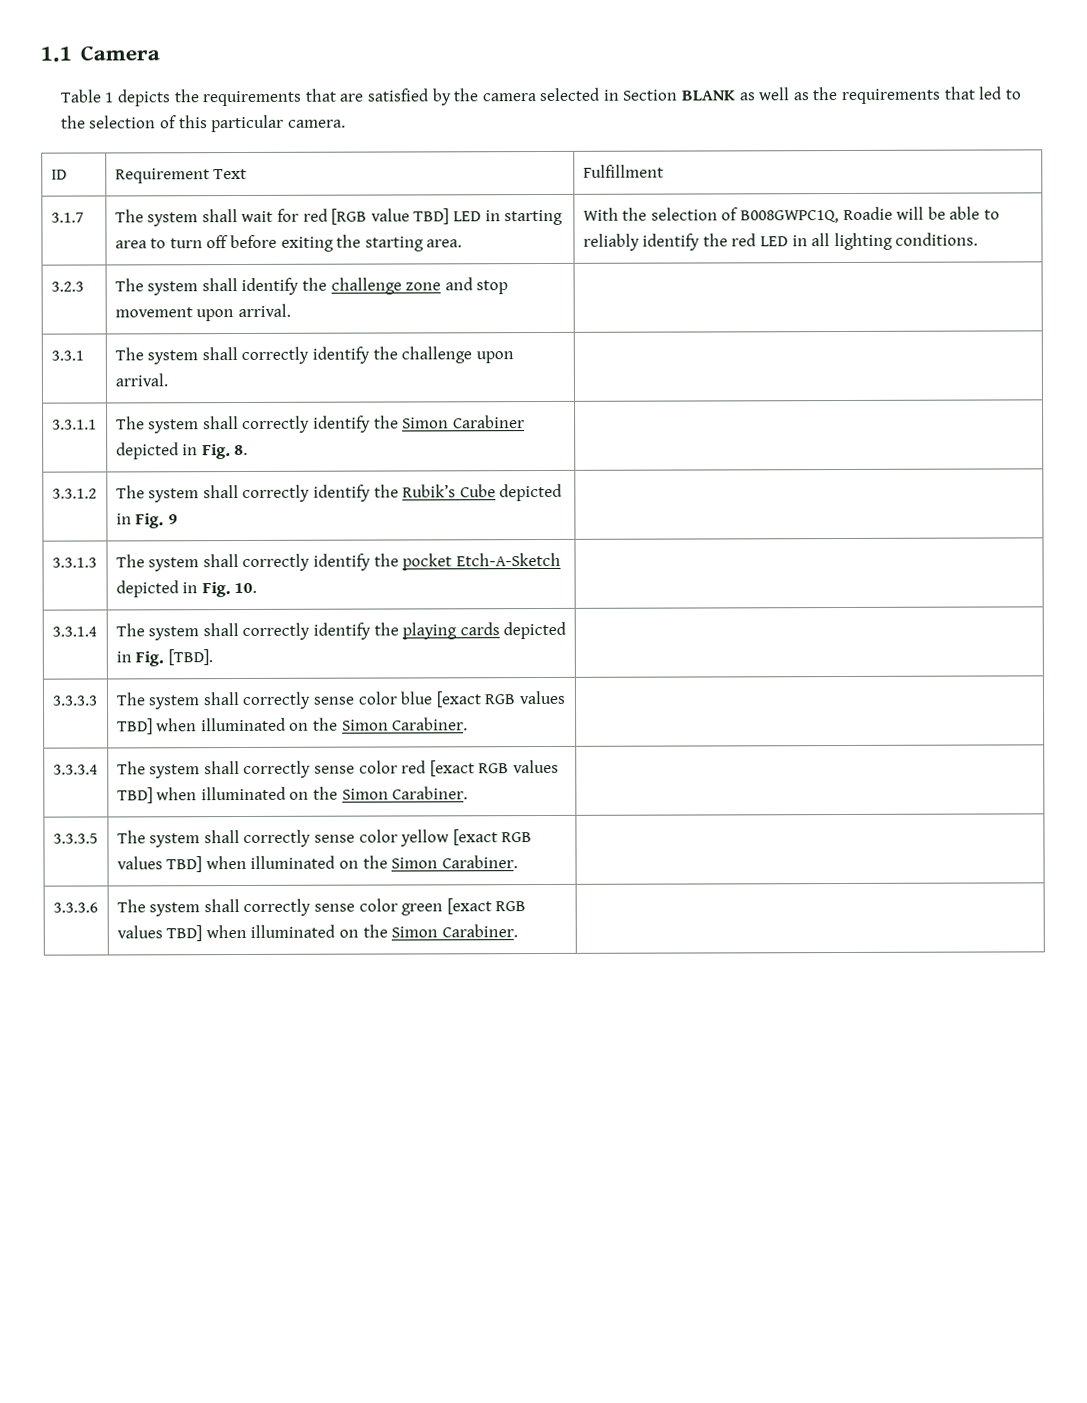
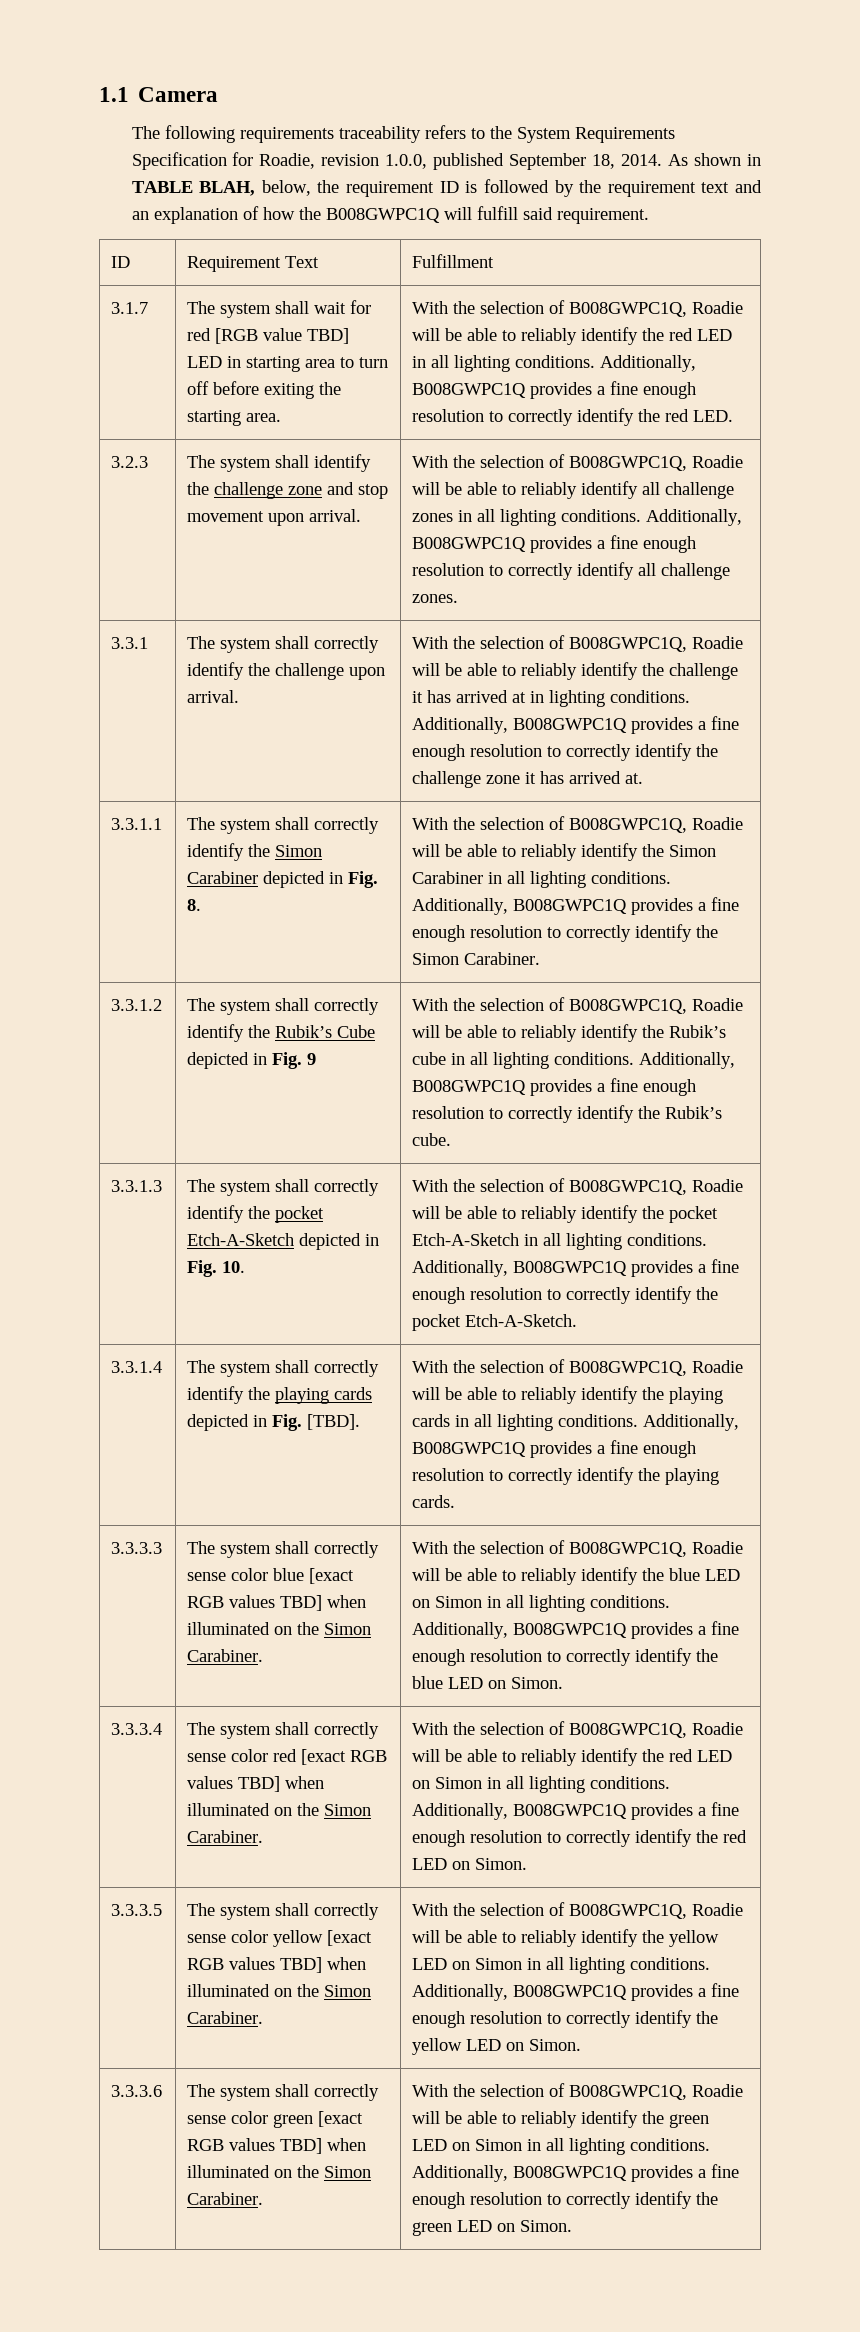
[59,86,1022,107] [60,114,346,133] Table 1 depicts the requirements that are satisfied by the camera selected in Section BLANK as well as the requirements that led to the selection of this particular camera. -> [131,125,675,143] [131,152,762,170] [131,179,762,197] [131,206,649,224] The following requirements traceability refers to the System Requirements Specification for Roadie, revision 1.0.0, published September 18, 2014. As shown in TABLE BLAH, below, the requirement ID is followed by the requirement text and an explanation of how the B008GWPC1Q will fulfill said requirement.
(979, 239) none -> [600,355,697,372] [412,381,697,399] [412,408,734,426] Additionally, B008GWPC1Q provides a fine enough resolution to correctly identify the red LED.
(291, 310) none -> [412,454,744,471] [412,481,735,499] [412,509,743,526] [412,535,697,553] [412,562,731,580] [412,594,459,603] With the selection of B008GWPC1Q, Roadie will be able to reliably identify all challenge zones in all lighting conditions. Additionally, B008GWPC1Q provides a fine enough resolution to correctly identify all challenge zones.
(168, 380) none -> [412,635,744,652] [412,662,739,680] [412,690,691,707] [412,716,740,734] [412,743,719,761] [412,771,644,788] With the selection of B008GWPC1Q, Roadie will be able to reliably identify the challenge it has arrived at in lighting conditions. Additionally, B008GWPC1Q provides a fine enough resolution to correctly identify the challenge zone it has arrived at.
(249, 450) none -> [412,816,744,833] [412,843,717,861] [412,871,672,888] [412,897,740,915] [412,924,719,942] [412,952,541,965] With the selection of B008GWPC1Q, Roadie will be able to reliably identify the Simon Carabiner in all lighting conditions. Additionally, B008GWPC1Q provides a fine enough resolution to correctly identify the Simon Carabiner.
(178, 519) none -> [412,997,744,1014] [412,1024,727,1042] [412,1052,736,1069] [412,1078,697,1096] [412,1105,723,1123] [412,1133,452,1146] With the selection of B008GWPC1Q, Roadie will be able to reliably identify the Rubik’s cube in all lighting conditions. Additionally, B008GWPC1Q provides a fine enough resolution to correctly identify the Rubik’s cube.
(258, 588) none -> [412,1178,744,1195] [412,1205,719,1223] [412,1233,708,1250] [412,1259,740,1277] [412,1286,719,1304] [412,1314,578,1331] With the selection of B008GWPC1Q, Roadie will be able to reliably identify the pocket Etch-A-Sketch in all lighting conditions. Additionally, B008GWPC1Q provides a fine enough resolution to correctly identify the pocket Etch-A-Sketch.
(213, 657) none -> [412,1359,744,1376] [412,1386,724,1404] [412,1414,740,1431] [412,1440,697,1458] [412,1467,720,1485] [412,1495,456,1508] With the selection of B008GWPC1Q, Roadie will be able to reliably identify the playing cards in all lighting conditions. Additionally, B008GWPC1Q provides a fine enough resolution to correctly identify the playing cards.
(469, 724) none -> [412,1540,744,1557] [412,1567,741,1585] [412,1595,671,1612] [412,1621,740,1639] [412,1648,719,1666] [412,1676,564,1689] With the selection of B008GWPC1Q, Roadie will be able to reliably identify the blue LED on Simon in all lighting conditions. Additionally, B008GWPC1Q provides a fine enough resolution to correctly identify the blue LED on Simon.
(469, 793) none -> [412,1721,744,1738] [412,1748,733,1766] [412,1776,671,1793] [412,1802,740,1820] [412,1829,748,1847] [412,1858,528,1870] With the selection of B008GWPC1Q, Roadie will be able to reliably identify the red LED on Simon in all lighting conditions. Additionally, B008GWPC1Q provides a fine enough resolution to correctly identify the red LED on Simon.
(518, 862) none -> [412,1902,744,1919] [412,1929,720,1947] [412,1957,711,1974] [412,1983,740,2001] [412,2010,719,2028] [412,2038,582,2055] With the selection of B008GWPC1Q, Roadie will be able to reliably identify the yellow LED on Simon in all lighting conditions. Additionally, B008GWPC1Q provides a fine enough resolution to correctly identify the yellow LED on Simon.
(518, 931) none -> [412,2083,744,2100] [412,2110,710,2128] [412,2138,711,2155] [412,2164,740,2182] [412,2191,719,2209] [412,2220,573,2236] With the selection of B008GWPC1Q, Roadie will be able to reliably identify the green LED on Simon in all lighting conditions. Additionally, B008GWPC1Q provides a fine enough resolution to correctly identify the green LED on Simon.

